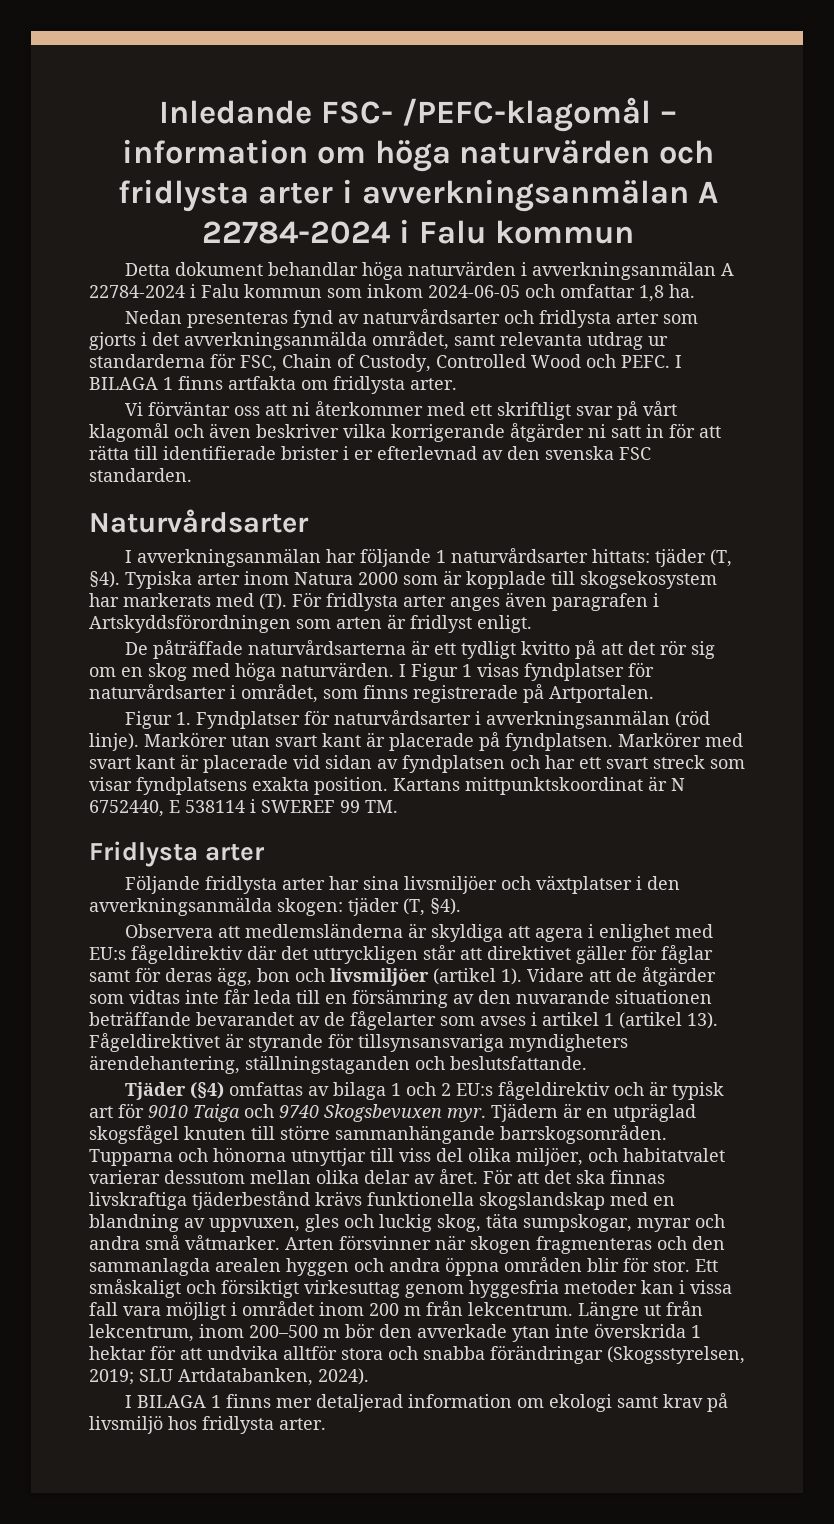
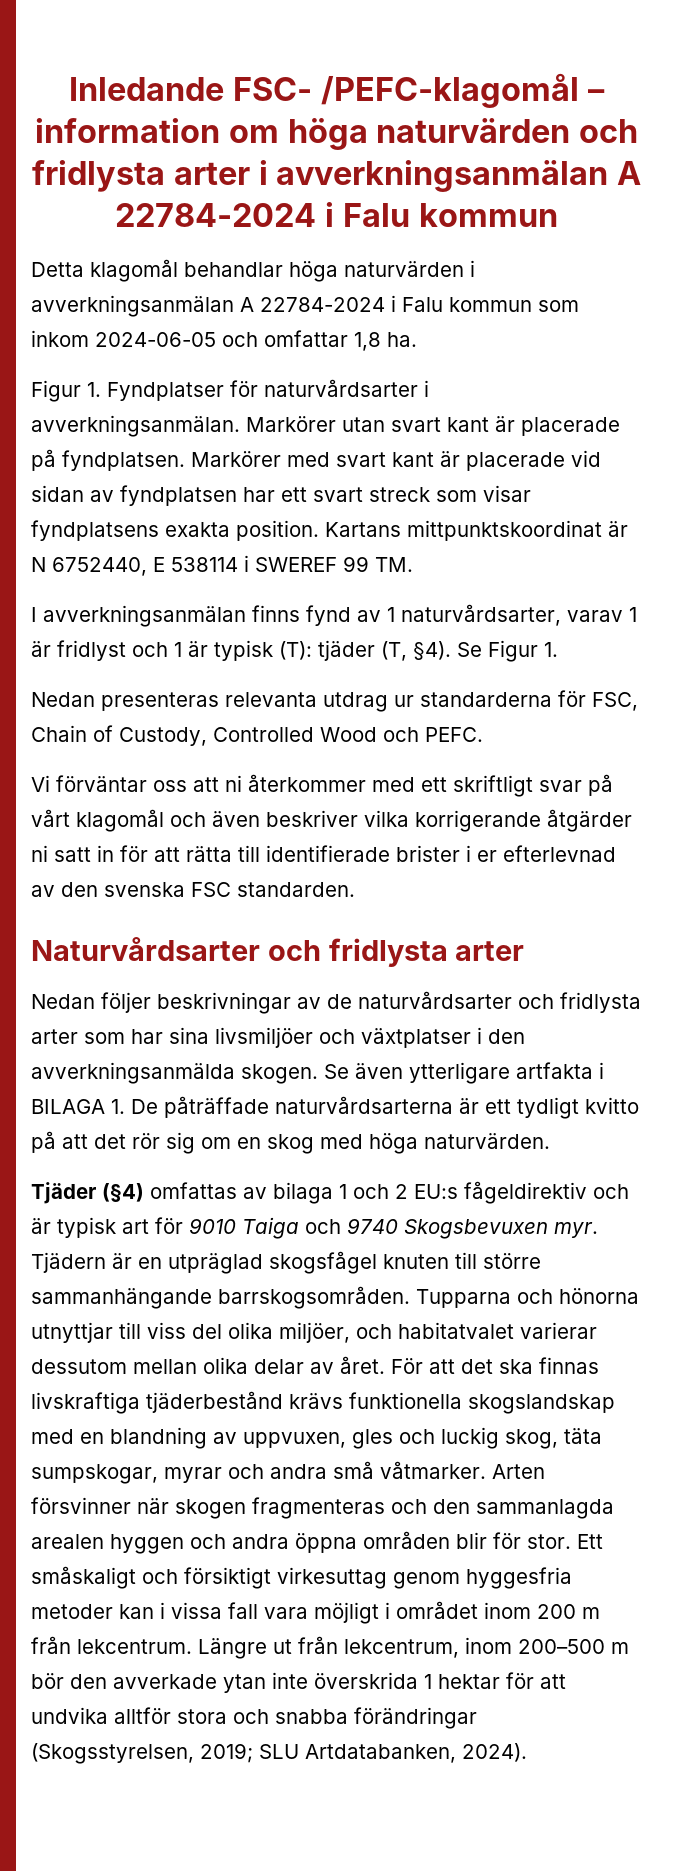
[175,262,264,276] dokument -> [90,259,178,282] klagomål
[125,309,699,328] [89,331,495,350] Nedan presenteras fynd av naturvårdsarter och fridlysta arter som gjorts i det avverkningsanmälda området, samt -> [31,379,429,402] [31,415,620,437] [31,449,601,471] [31,485,531,506] [31,520,628,541] [31,555,413,576] [31,604,637,627] [31,640,558,662] [31,692,219,711] Figur 1. Fyndplatser för naturvårdsarter i avverkningsanmälan. Markörer utan svart kant är placerade på fyndplatsen. Markörer med svart kant är placerade vid sidan av fyndplatsen har ett svart streck som visar fyndplatsens exakta position. Kartans mittpunktskoordinat är N 6752440, E 538114 i SWEREF 99 TM. // I avverkningsanmälan finns fynd av 1 naturvårdsarter, varav 1 är fridlyst och 1 är typisk (T): tjäder (T, §4). Se Figur 1. // Nedan presenteras
[675,355,682,368] [89,376,457,394] I BILAGA 1 finns artfakta om fridlysta arter. -> (483, 734) none
[125,548,733,567] [89,570,717,589] [89,592,659,611] [89,614,532,633] // I avverkningsanmälan har följande 1 naturvårdsarter hittats: tjäder (T, §4). Typiska arter inom Natura 2000 som är kopplade till skogsekosystem har markerats med (T). För fridlysta arter anges även paragrafen i Artskyddsförordningen som arten är fridlyst enligt. // -> [267,938,525,967] [31,991,641,1014] [31,1027,525,1048] [31,1062,604,1084] [31,1099,125,1114] och fridlysta arter // Nedan följer beskrivningar av de naturvårdsarter och fridlysta arter som har sina livsmiljöer och växtplatser i den avverkningsanmälda skogen. Se även ytterligare artfakta i BILAGA 1.
[399,662,654,681] [89,684,654,703] [125,710,711,729] [89,732,743,751] [89,754,745,773] [89,776,685,795] [89,799,398,817] [89,841,266,867] [125,875,681,894] [89,897,461,916] [125,923,714,942] [89,945,713,964] [89,967,716,986] [89,989,712,1008] [89,1011,718,1030] [89,1033,628,1052] [89,1055,587,1074] I Figur 1 visas fyndplatser för naturvårdsarter i området, som finns registrerade på Artportalen. // Figur 1. Fyndplatser för naturvårdsarter i avverkningsanmälan (röd linje). Markörer utan svart kant är placerade på fyndplatsen. Markörer med svart kant är placerade vid sidan av fyndplatsen och har ett svart streck som visar fyndplatsens exakta position. Kartans mittpunktskoordinat är N 6752440, E 538114 i SWEREF 99 TM. // Fridlysta arter // Följande fridlysta arter har sina livsmiljöer och växtplatser i den avverkningsanmälda skogen: tjäder (T, §4). // Observera att medlemsländerna är skyldiga att agera i enlighet med EU:s fågeldirektiv där det uttryckligen står att direktivet gäller för fåglar samt för deras ägg, bon och livsmiljöer (artikel 1). Vidare att de åtgärder som vidtas inte får leda till en försämring av den nuvarande situationen beträffande bevarandet av de fågelarter som avses i artikel 1 (artikel 13). Fågeldirektivet är styrande för tillsynsansvariga myndigheters ärendehantering, ställningstaganden och beslutsfattande. -> (550, 1141) none
[125,1393,729,1412] [89,1415,326,1434] // I BILAGA 1 finns mer detaljerad information om ekologi samt krav på livsmiljö hos fridlysta arter. -> (527, 1752) none

